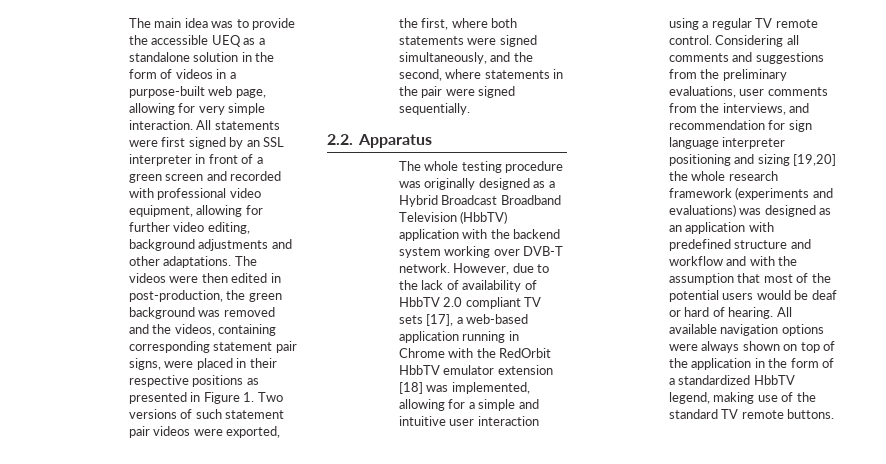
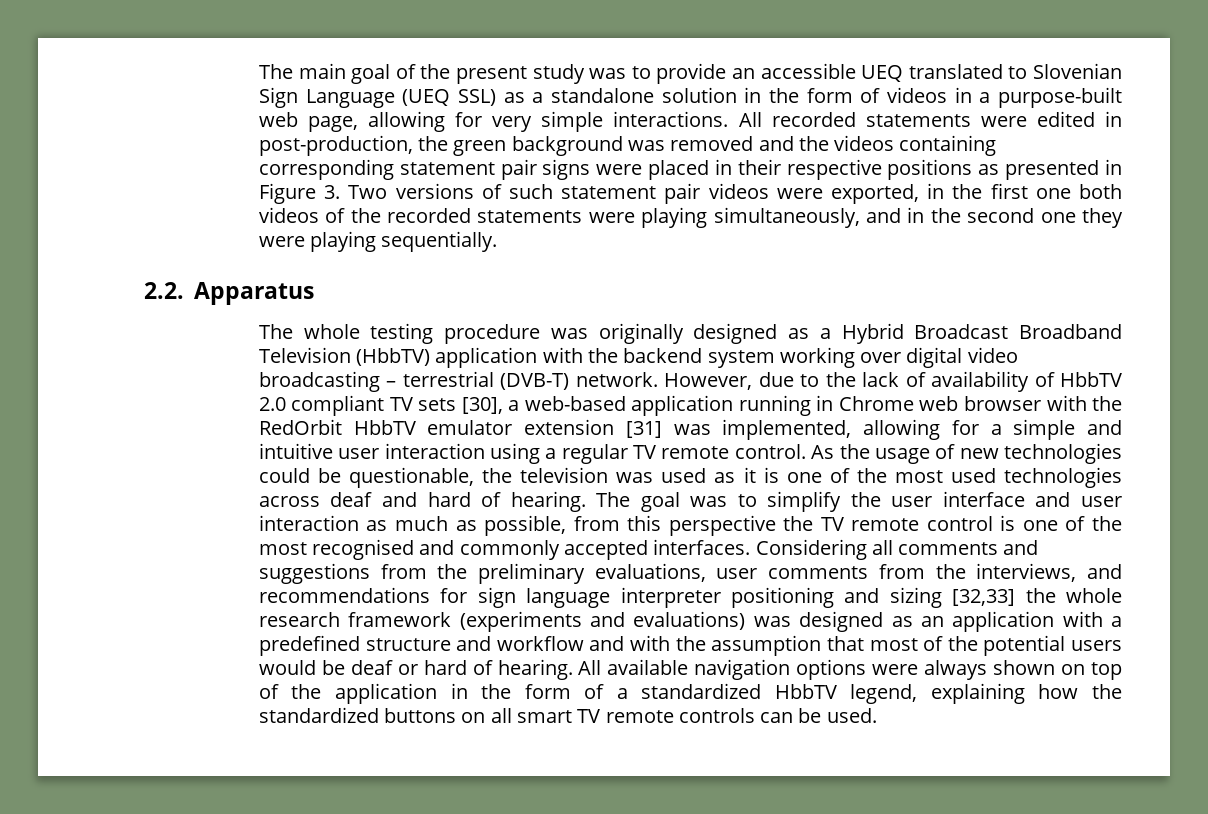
[184,18,208,28] idea -> [351,64,585,84] goal of the present study
[129,35,148,45] the -> [731,68,755,79] an
(241, 41) none -> [908,63,1122,79] [258,87,496,108] translated to Slovenian Sign Language (UEQ SSL)
[129,120,280,130] [129,137,284,149] [129,154,263,166] [129,171,282,183] [129,188,261,200] [129,205,263,217] [129,222,250,234] [129,239,292,251] [129,256,257,268] [129,273,228,283] interaction. All statements were first signed by an SSL interpreter in front of a green screen and recorded with professional video equipment, allowing for further video editing, background adjustments and other adaptations. The videos were then -> [613,111,1027,127] interactions. All recorded statements were
[174,324,215,336] videos, -> [834,135,895,151] videos
[129,358,161,370] signs, -> [542,159,591,180] signs
[243,392,255,402] 1. -> [324,185,341,199] 3.
[399,18,518,30] [399,35,537,47] the first, where both statements were signed -> [927,183,1122,199] [258,207,708,228] in the first one both videos of the recorded statements were playing
[513,52,533,62] [399,69,564,81] [399,86,516,98] the second, where statements in the pair were signed -> [907,207,1124,228] [258,231,377,252] in the second one they were playing
[523,246,564,256] DVB-T -> [906,347,1018,368] [258,371,570,392] digital video broadcasting – terrestrial (DVB-T)
[426,314,454,326] [17], -> [461,397,503,414] [30],
(445, 353) none -> [919,396,1041,411] web browser
[399,382,423,394] [18] -> [625,421,662,438] [31]
(712, 40) none -> [811,443,1122,464] [258,467,1122,488] [258,491,1123,512] [258,515,1123,536] [258,539,751,560] As the usage of new technologies could be questionable, the television was used as it is one of the most used technologies across deaf and hard of hearing. The goal was to simplify the user interface and user interaction as much as possible, from this perspective the TV remote control is one of the most recognised and commonly accepted interfaces.
[669,120,765,130] recommendation -> [258,587,430,603] recommendations
[793,154,837,166] [19,20] -> [952,589,1016,606] [32,33]
(774, 227) none -> [1111,616,1123,627] a
[713,392,816,404] [669,409,835,419] making use of the standard TV remote buttons. -> [930,683,1122,704] [258,707,877,723] explaining how the standardized buttons on all smart TV remote controls can be used.

